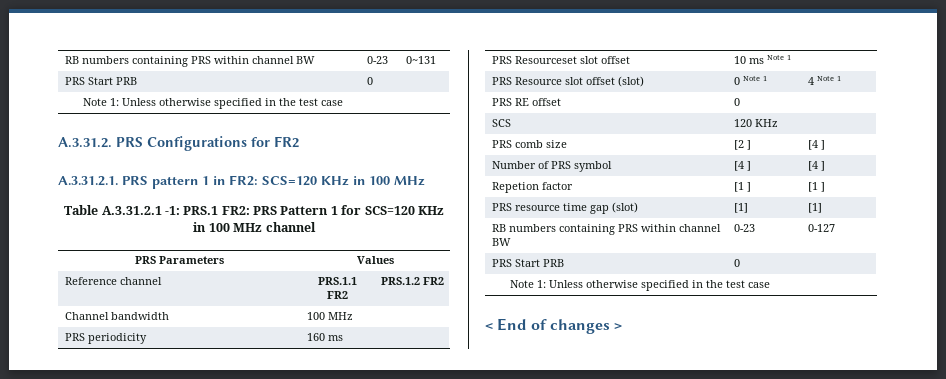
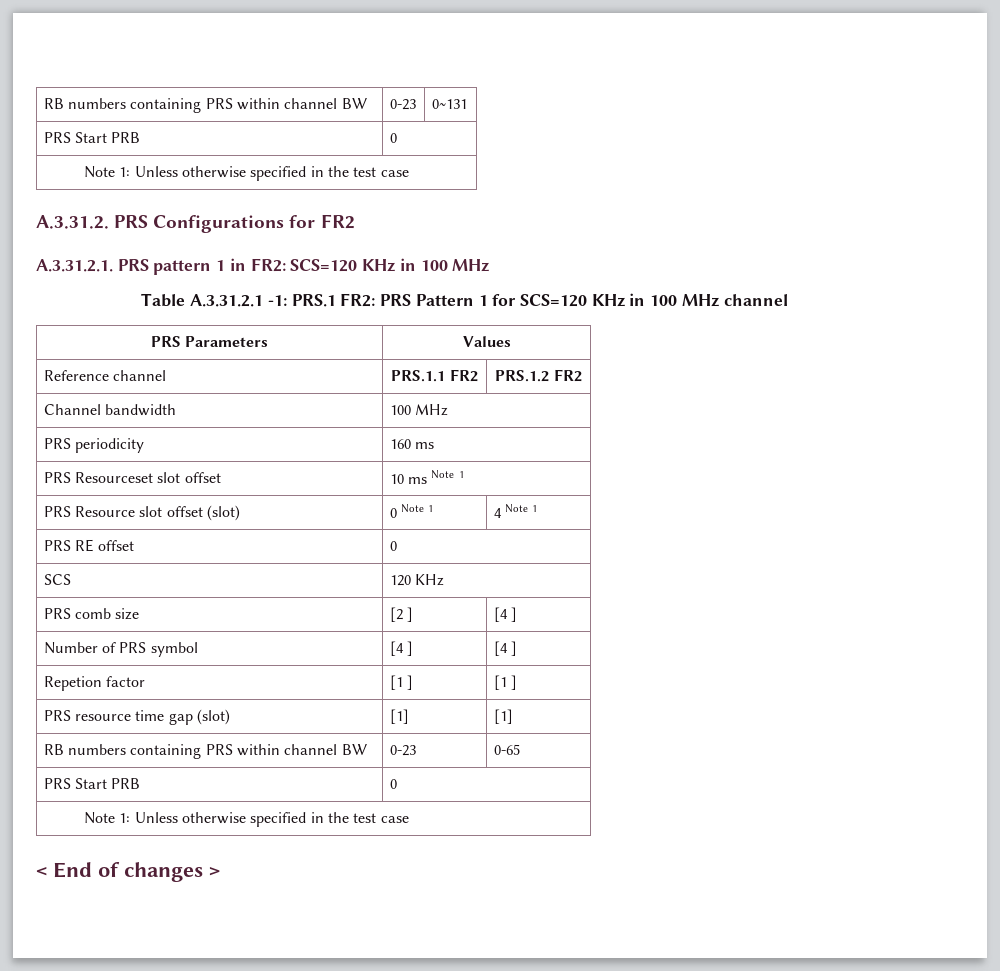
[807,224,835,232] 0-127 -> [493,744,520,755] 0-65

